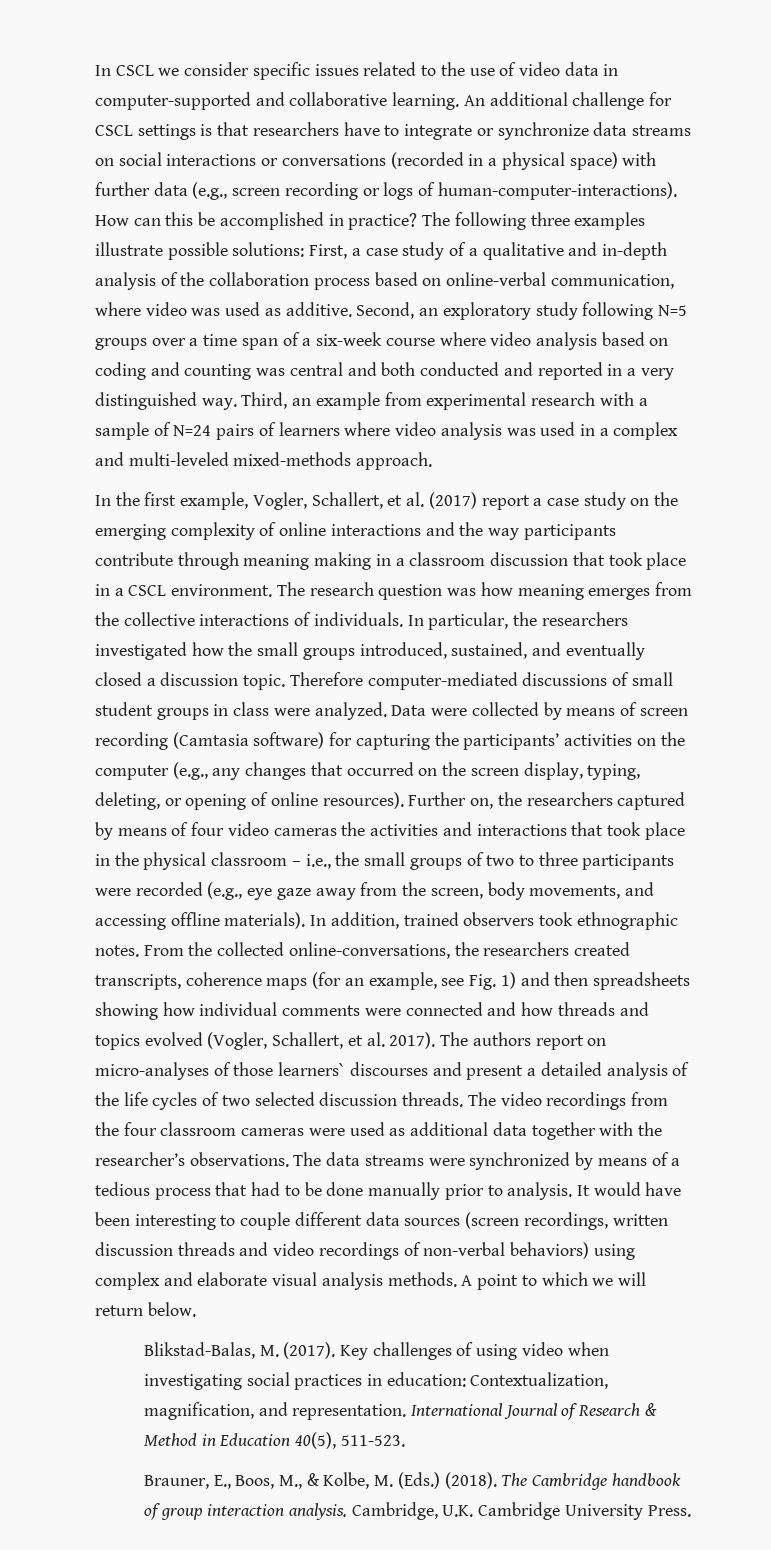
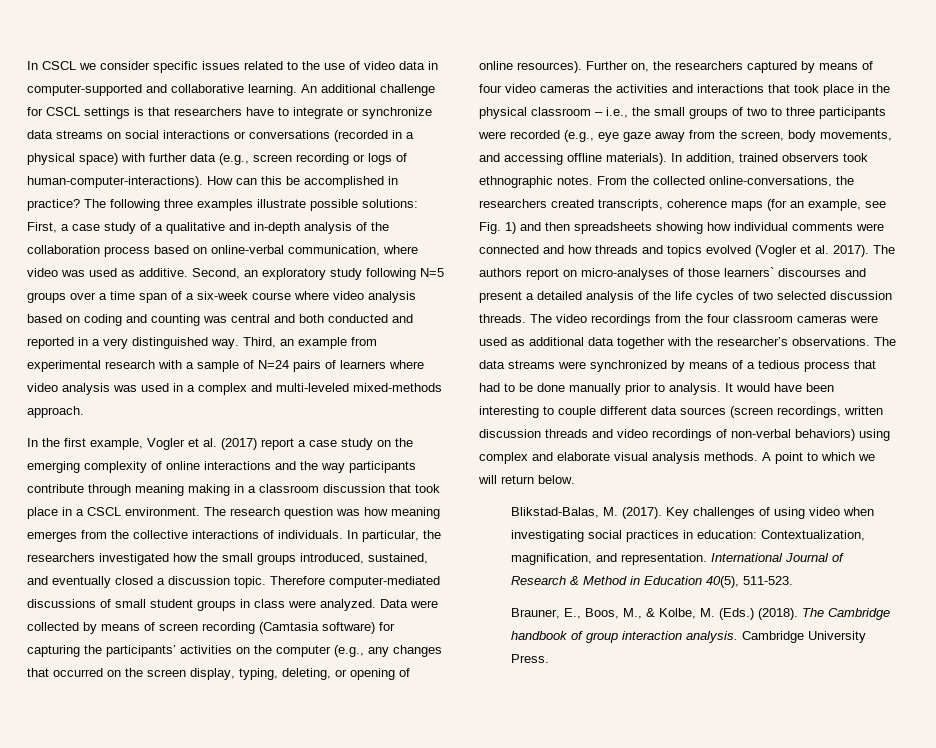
[252,492,383,510] Vogler, Schallert, -> [147,438,185,450] Vogler
[207,1032,344,1050] (Vogler, Schallert, -> [755,245,797,257] (Vogler
[351,1502,474,1520] Cambridge, U.K. -> (738, 637) none

